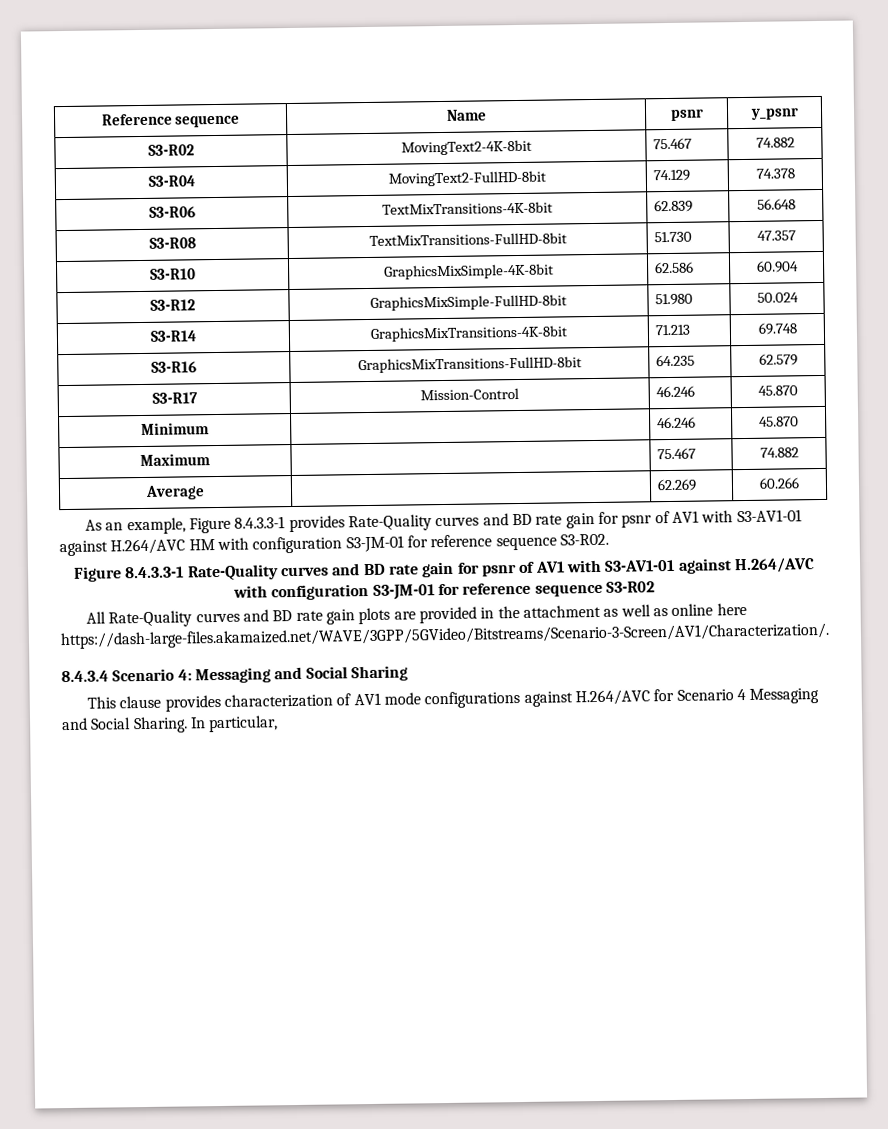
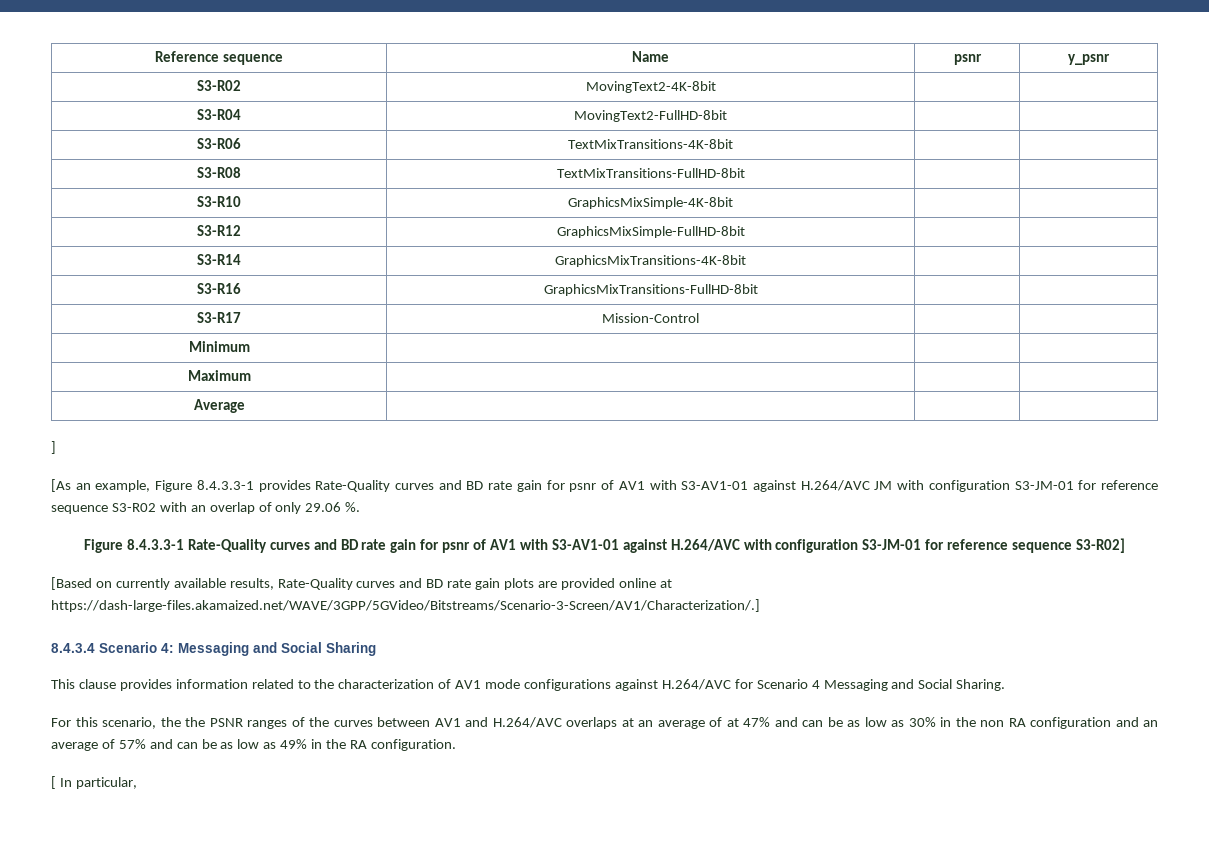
[652,137,692,150] [755,137,795,148] 75.467 | 74.882 -> (716, 87) |
[652,169,690,182] [755,168,795,179] 74.129 | 74.378 -> (727, 116) |
[653,199,693,213] [756,198,796,210] 62.839 | 56.648 -> (733, 144) |
[653,231,692,243] [756,230,796,241] 51.730 | 47.357 -> (745, 173) |
[654,261,694,274] [755,260,799,273] 62.586 | 60.904 -> (733, 203) |
[654,293,693,306] [756,292,799,303] 51.980 | 50.024 -> (745, 232) |
[654,324,690,336] [757,322,797,335] 71.213 | 69.748 -> (746, 261) |
[655,354,695,367] [758,353,798,366] 64.235 | 62.579 -> (758, 290) |
[655,385,695,398] [758,385,798,396] 46.246 | 45.870 -> (699, 318) |
[656,416,696,429] [759,416,799,427] 46.246 | 45.870 -> (250, 346) |
[656,447,696,460] [759,447,799,458] 75.467 | 74.882 -> (251, 375) |
[656,478,697,492] [759,477,800,489] [85,519,103,531] 62.269 | 60.266 // As -> [51,441,56,454] [51,479,71,492] | // ] // [As
[188,533,609,554] HM with configuration S3-JM-01 for reference sequence S3-R02. -> [874,480,1159,492] [51,502,361,514] JM with configuration S3-JM-01 for reference sequence S3-R02 with an overlap of only 29.06 %.
[605,581,655,593] [86,611,107,624] S3-R02 // All -> [1076,538,1126,553] [51,577,274,590] S3-R02] // [Based on currently available results,
[480,602,747,619] [60,622,830,650] in the attachment as well as online here https://dash-large-files.akamaized.net/WAVE/3GPP/5GVideo/Bitstreams/Scenario-3-Screen/AV1/Characterization/. -> [618,578,672,588] [51,599,760,612] online at https://dash-large-files.akamaized.net/WAVE/3GPP/5GVideo/Bitstreams/Scenario-3-Screen/AV1/Characterization/.]
(221, 703) none -> [175,679,335,689] information related to the
(188, 725) none -> [51,717,1158,729] [51,739,456,751] [51,776,56,789] // For this scenario, the the PSNR ranges of the curves between AV1 and H.264/AVC overlaps at an average of at 47% and can be as low as 30% in the non RA configuration and an average of 57% and can be as low as 49% in the RA configuration. // [

